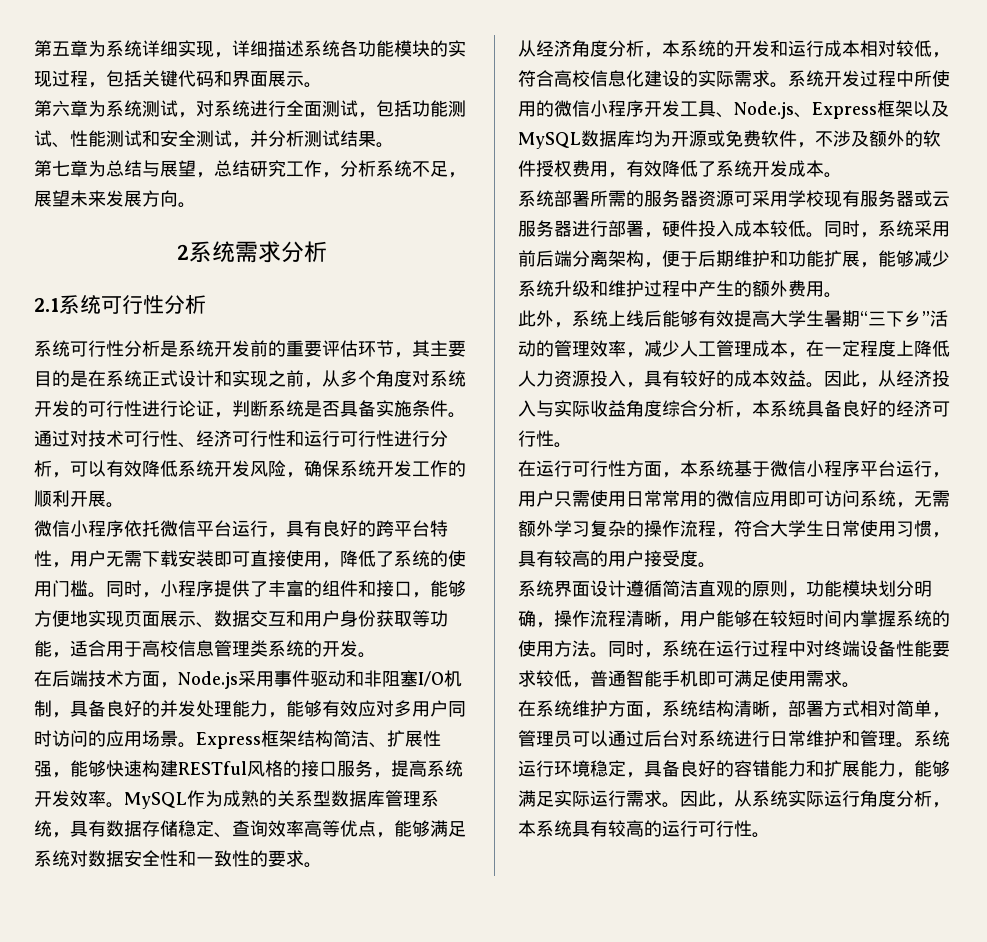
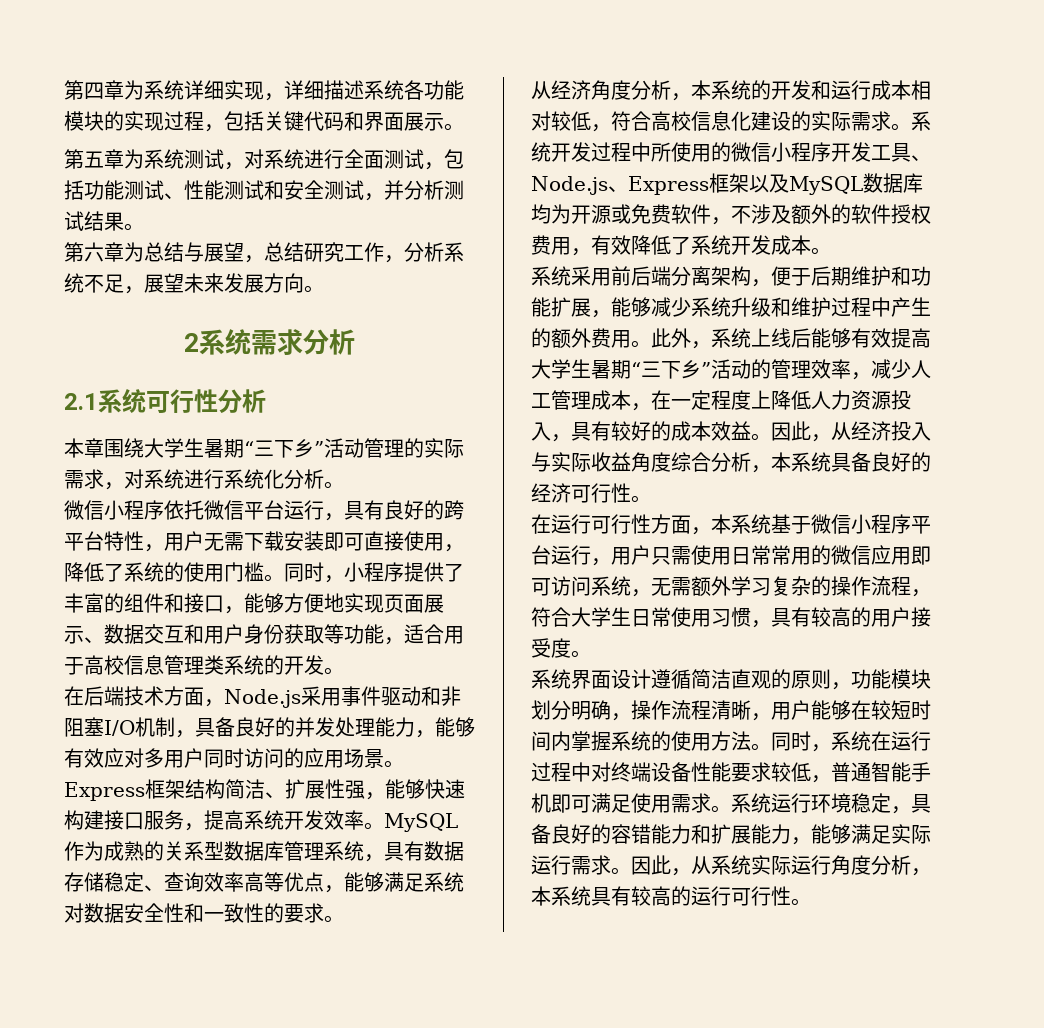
[34,40,70,57] 第五 -> [64,80,104,100] 第四
[52,100,70,117] 六 -> [84,151,104,168] 五
[52,160,70,177] 七 -> [84,242,104,262] 六
[34,340,466,358] [34,370,466,388] [34,400,466,418] [34,430,448,448] [34,460,466,478] [34,490,106,507] 系统可行性分析是系统开发前的重要评估环节，其主要目的是在系统正式设计和实现之前，从多个角度对系统开发的可行性进行论证，判断系统是否具备实施条件。通过对技术可行性、经济可行性和运行可行性进行分析，可以有效降低系统开发风险，确保系统开发工作的顺利开展 -> [64,438,464,458] [64,469,324,490] 本章围绕大学生暑期“三下乡”活动管理的实际需求，对系统进行系统化分析
[178,760,301,777] RESTful风格的 -> (104, 820) none
[554,190,950,207] [518,220,914,238] 部署所需的服务器资源可采用学校现有服务器或云服务器进行部署，硬件投入成本较低。同时，系统 -> (571, 276) none
(842, 295) // -> (651, 344) none
[518,700,950,718] [518,730,914,748] // 在系统维护方面，系统结构清晰，部署方式相对简单，管理员可以通过后台对系统进行日常维护和管理。 -> (731, 809) none

